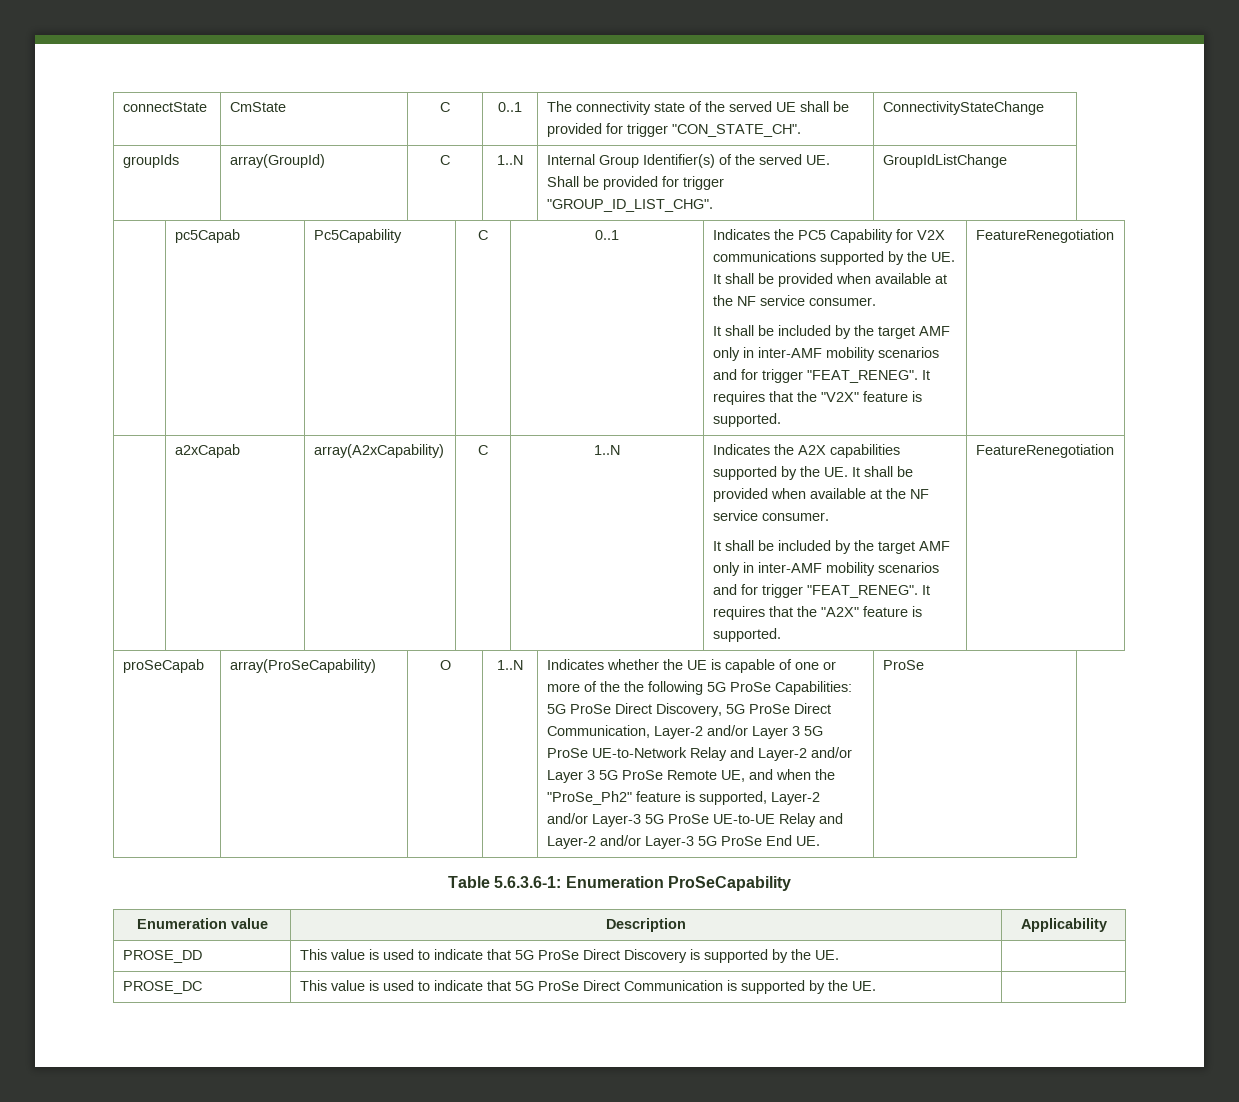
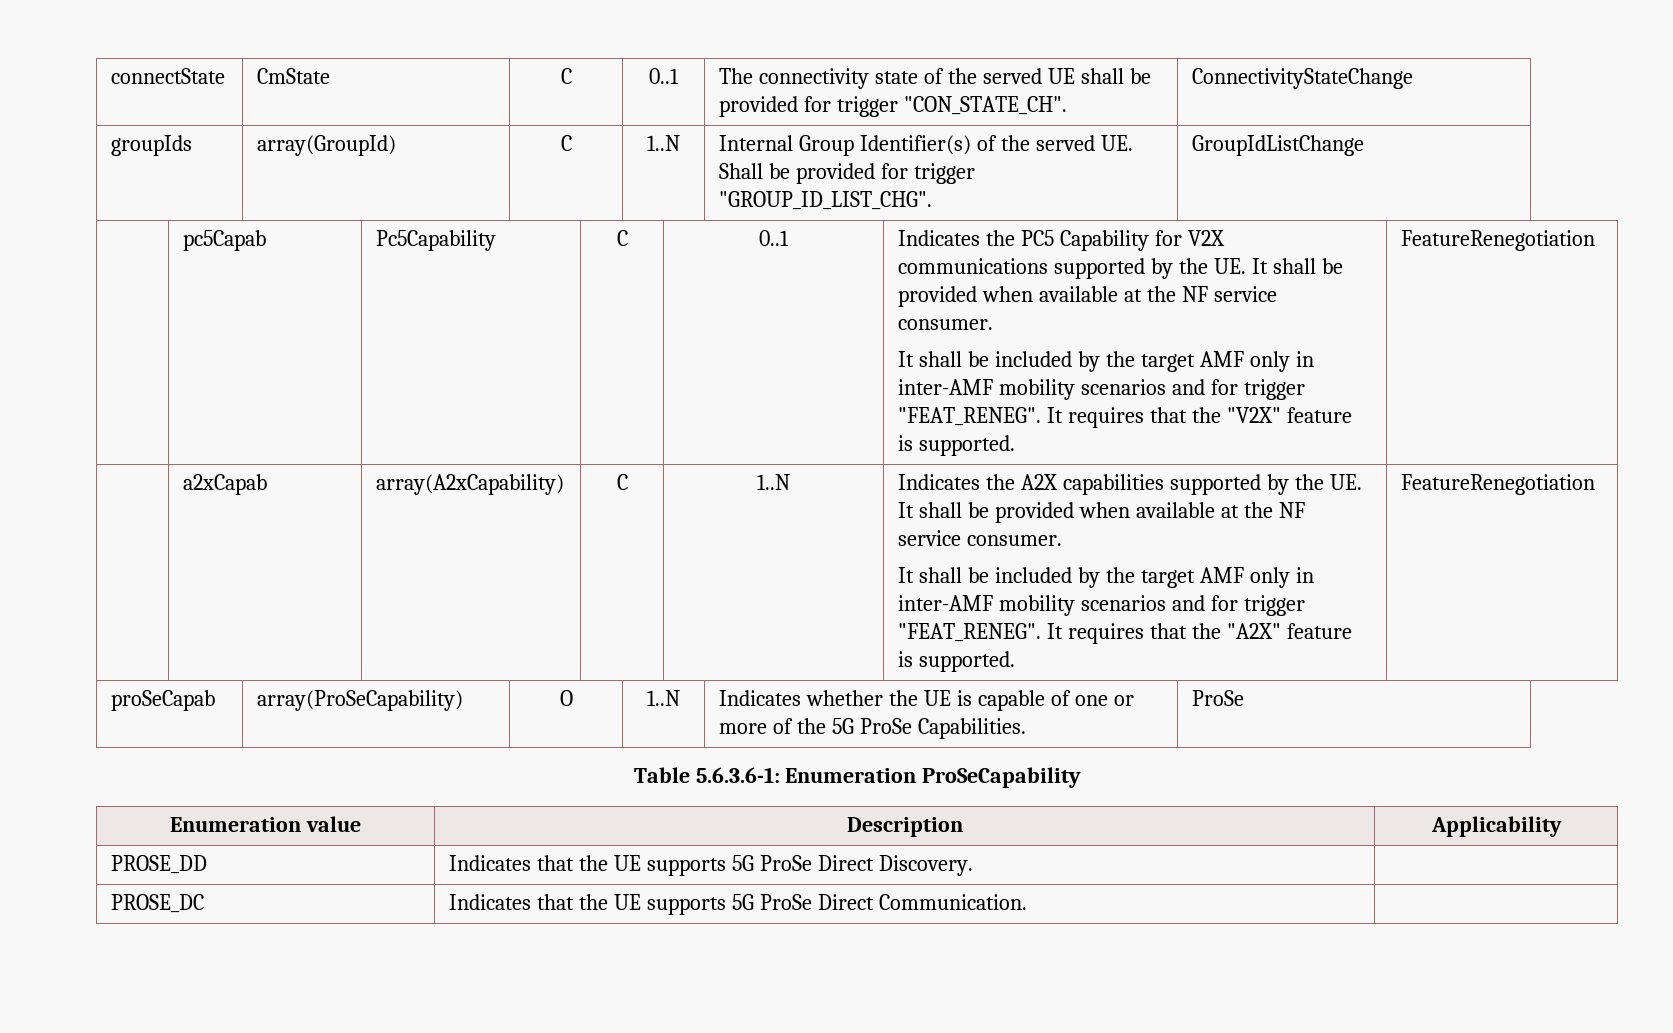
[623,681,852,695] [546,703,831,717] [546,725,823,739] [546,747,852,761] [546,769,835,783] [546,791,820,805] [546,813,843,827] [546,835,820,849] the following 5G ProSe Capabilities: 5G ProSe Direct Discovery, 5G ProSe Direct Communication, Layer-2 and/or Layer 3 5G ProSe UE-to-Network Relay and Layer-2 and/or Layer 3 5G ProSe Remote UE, and when the "ProSe_Ph2" feature is supported, Layer-2 and/or Layer-3 5G ProSe UE-to-UE Relay and Layer-2 and/or Layer-3 5G ProSe End UE. -> [832,718,1026,739] 5G ProSe Capabilities.
[299,949,839,963] [122,981,202,994] [299,980,876,994] This value is used to indicate that 5G ProSe Direct Discovery is supported by the UE. | // PROSE_DC | This value is used to indicate that 5G ProSe Direct Communication is supported by the UE. -> [449,855,973,876] [111,894,205,913] [449,894,1027,915] Indicates that the UE supports 5G ProSe Direct Discovery. | // PROSE_DC | Indicates that the UE supports 5G ProSe Direct Communication.

